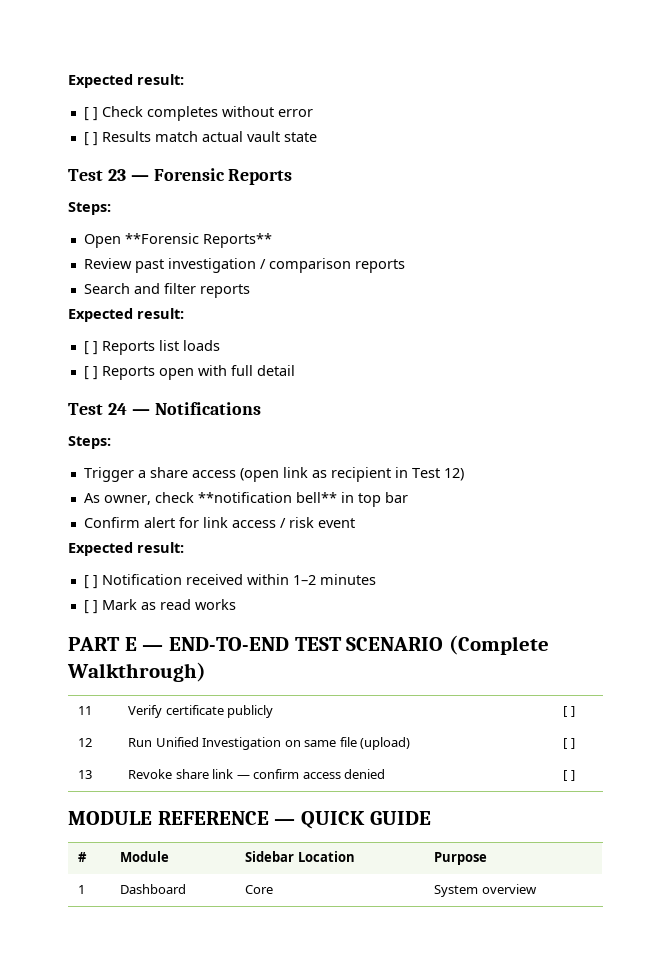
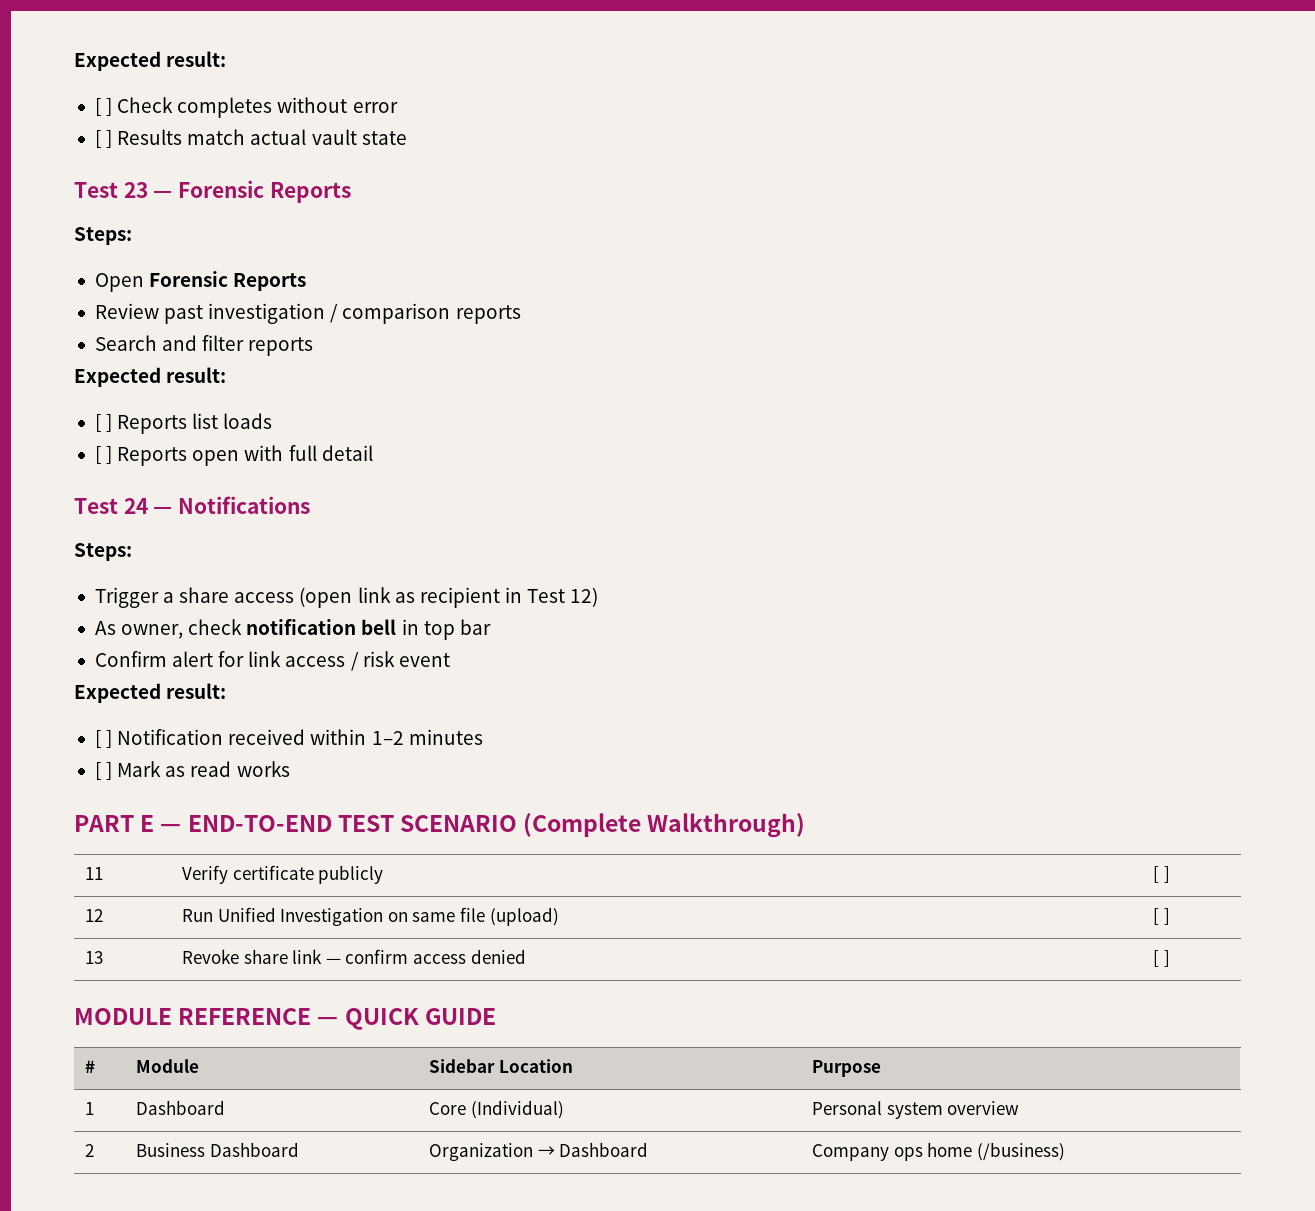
[124,233,272,248] **Forensic Reports** -> [149,271,307,291] Forensic Reports
[197,492,337,503] **notification bell** -> [246,619,397,635] notification bell
[434,884,537,897] | System overview -> [470,1100,564,1119] [812,1101,1020,1119] [85,1144,95,1157] [136,1142,299,1157] [429,1142,649,1161] [812,1142,1065,1161] (Individual) | Personal system overview // 2 | Business Dashboard | Organization → Dashboard | Company ops home (/business)

